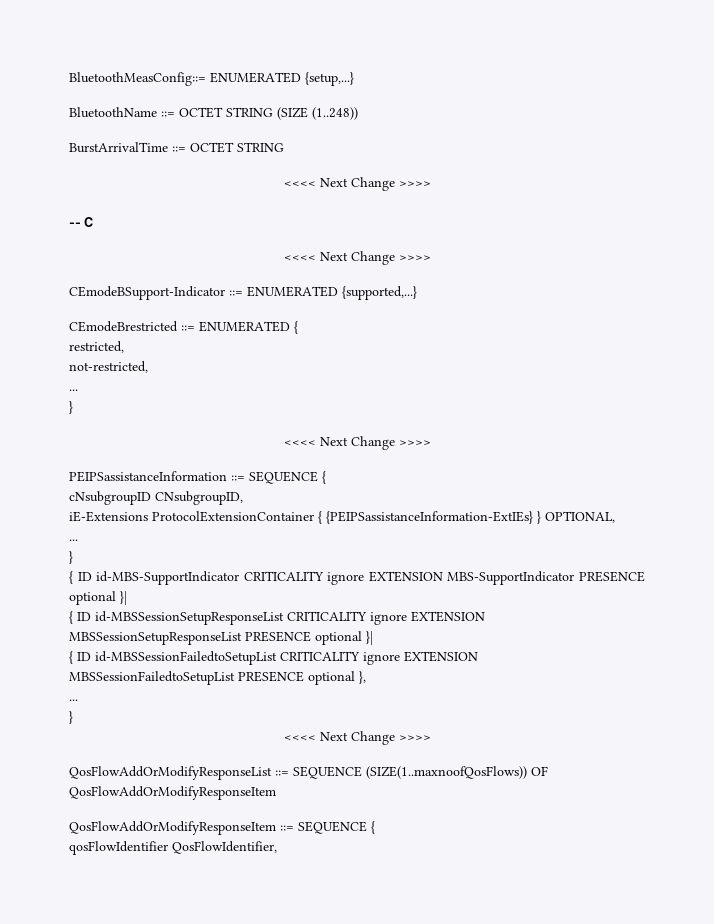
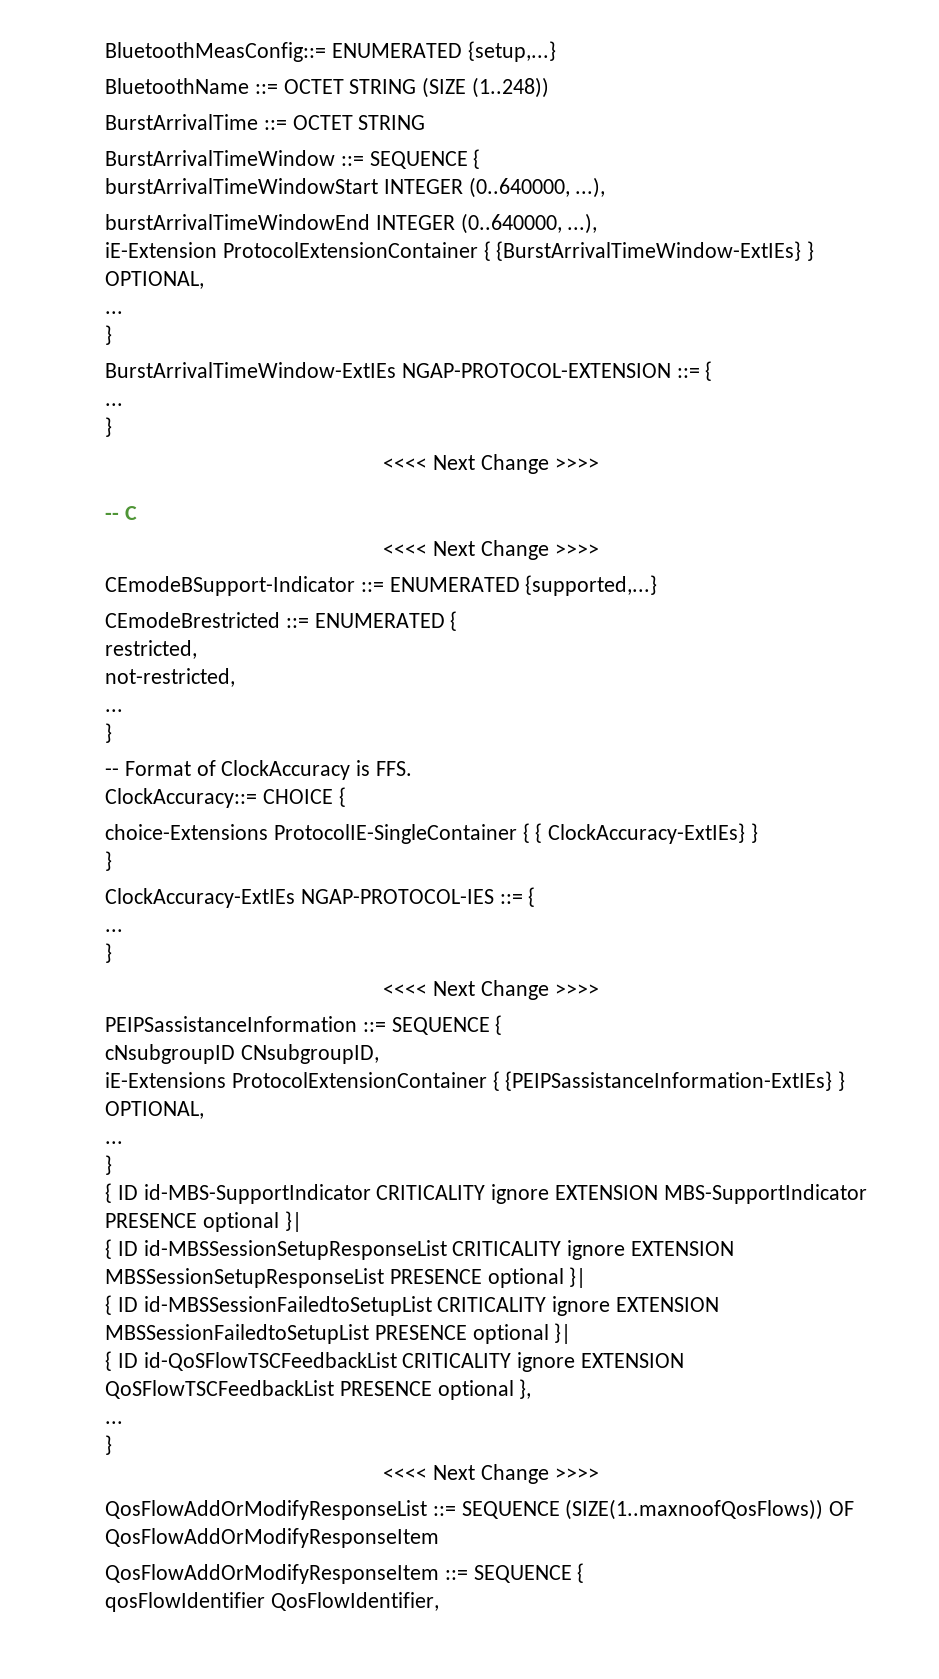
(284, 147) none -> [105,149,481,169] [105,177,606,198] [105,213,598,234] [105,241,815,261] [105,271,204,289] [105,311,123,314] [105,325,112,345] [105,361,713,381] [105,403,123,406] [105,417,112,437] // BurstArrivalTimeWindow ::= SEQUENCE { // burstArrivalTimeWindowStart INTEGER (0..640000, ...), // burstArrivalTimeWindowEnd INTEGER (0..640000, ...), // iE-Extension ProtocolExtensionContainer { {BurstArrivalTimeWindow-ExtIEs} } OPTIONAL, // ... // } // BurstArrivalTimeWindow-ExtIEs NGAP-PROTOCOL-EXTENSION ::= { // ... // }
(73, 407) none -> [105,760,413,780] [105,787,346,808] [105,823,759,844] [105,851,112,871] [105,887,536,908] [105,929,123,932] [105,943,112,963] // -- Format of ClockAccuracy is FFS. // ClockAccuracy::= CHOICE { // choice-Extensions ProtocolIE-SingleContainer { { ClockAccuracy-ExtIEs} } // } // ClockAccuracy-ExtIEs NGAP-PROTOCOL-IES ::= { // ... // }
(355, 678) none -> [554,1323,572,1344] [105,1351,685,1372] [105,1380,514,1400] }| // { ID id-QoSFlowTSCFeedbackList CRITICALITY ignore EXTENSION QoSFlowTSCFeedbackList PRESENCE optional

